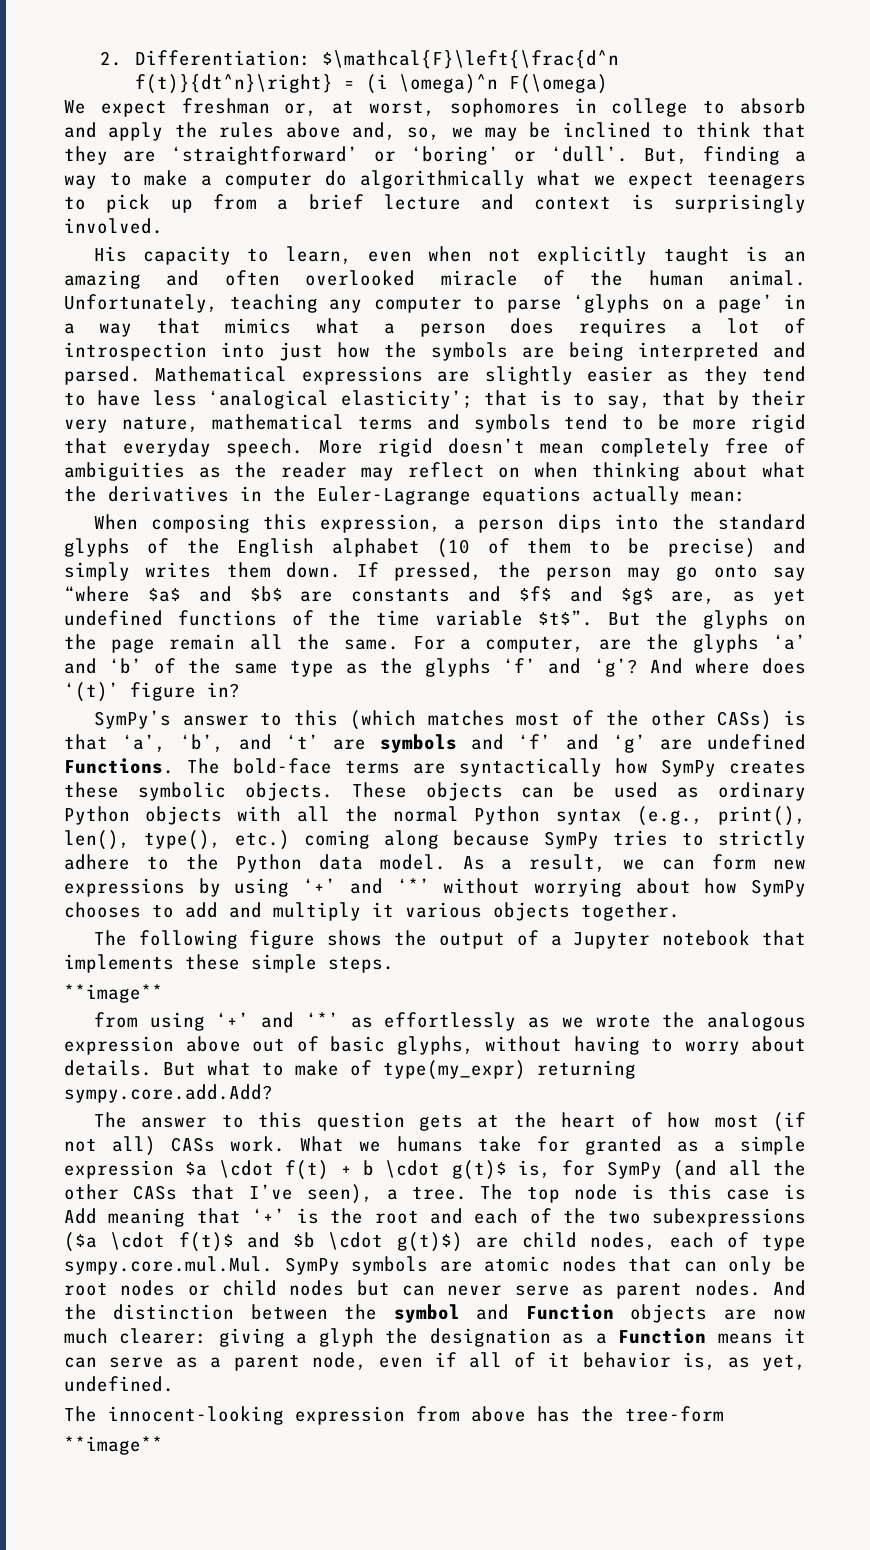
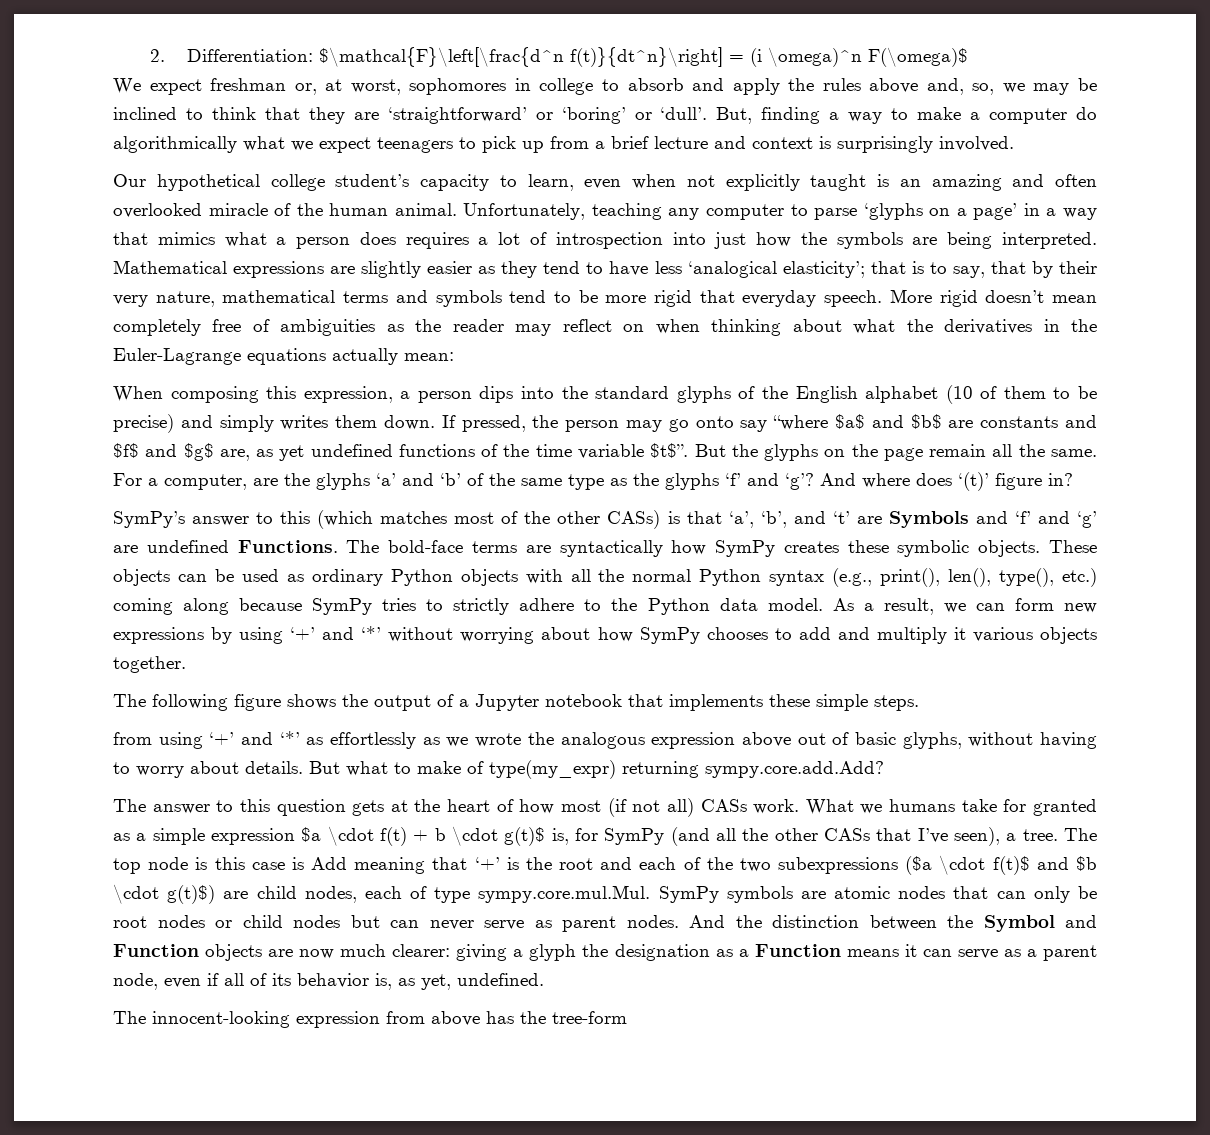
[322,50,620,69] [135,74,334,94] $\mathcal{F}\left{\frac{d^n f(t)}{dt^n}\right} -> [318,47,723,67] $\mathcal{F}\left[\frac{d^n f(t)}{dt^n}\right]
[509,74,609,94] F(\omega) -> [867,47,968,67] F(\omega)$
[93,246,127,262] His -> [113,174,410,191] Our hypothetical college student’s
[638,342,806,361] [64,366,141,385] interpreted and parsed. -> [1002,232,1098,249] interpreted.
[380,734,457,753] symbols -> [888,511,969,528] Symbols
[64,984,163,1003] // **image** -> (919, 703) none
[393,1304,460,1323] symbol -> [983,915,1055,932] Symbol
[548,1352,571,1367] it -> [272,973,291,986] its
[64,1436,163,1455] // **image** -> (627, 1017) none

